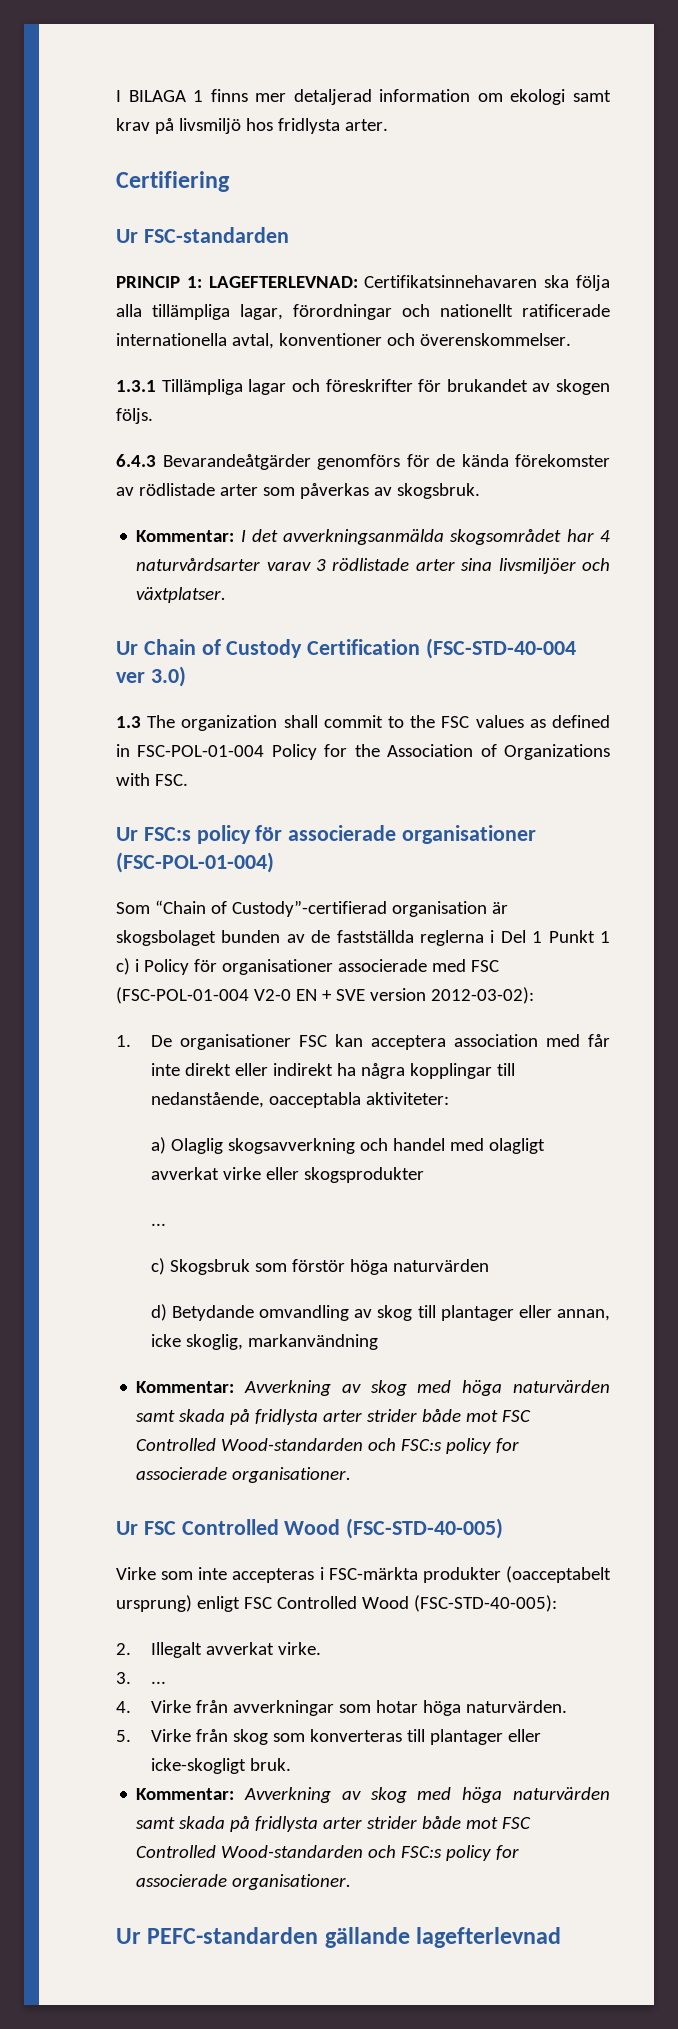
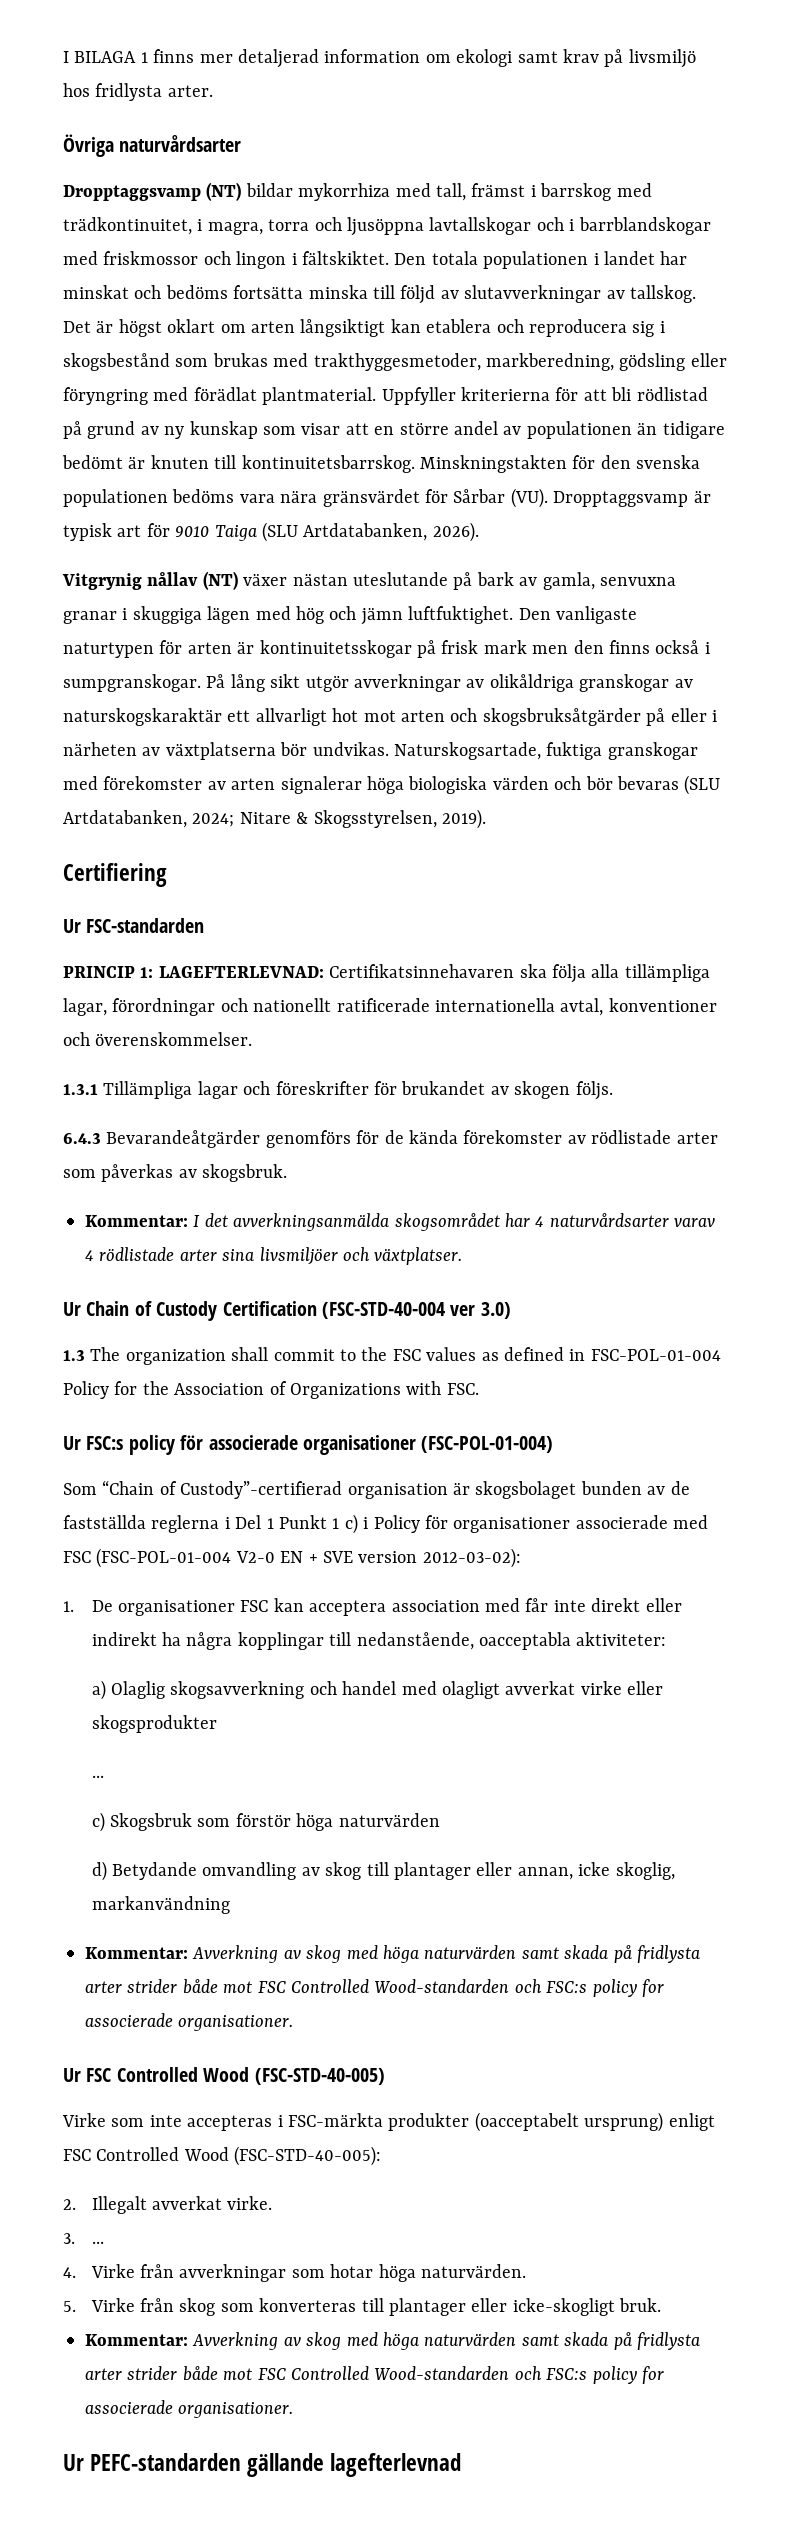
(388, 125) none -> [63,134,242,157] [63,182,652,201] [63,217,711,236] [63,251,688,269] [63,285,696,304] [63,319,665,337] [63,353,727,371] [63,387,708,405] [63,421,725,439] [62,455,701,473] [63,488,711,508] [63,522,479,542] [62,571,676,590] [63,606,637,625] [63,640,710,658] [63,674,693,692] [63,708,717,726] [63,742,698,760] [63,775,721,795] [63,809,486,829] // Övriga naturvårdsarter // Dropptaggsvamp (NT) bildar mykorrhiza med tall, främst i barrskog med trädkontinuitet, i magra, torra och ljusöppna lavtallskogar och i barrblandskogar med friskmossor och lingon i fältskiktet. Den totala populationen i landet har minskat och bedöms fortsätta minska till följd av slutavverkningar av tallskog. Det är högst oklart om arten långsiktigt kan etablera och reproducera sig i skogsbestånd som brukas med trakthyggesmetoder, markberedning, gödsling eller föryngring med förädlat plantmaterial. Uppfyller kriterierna för att bli rödlistad på grund av ny kunskap som visar att en större andel av populationen än tidigare bedömt är knuten till kontinuitetsbarrskog. Minskningstakten för den svenska populationen bedöms vara nära gränsvärdet för Sårbar (VU). Dropptaggsvamp är typisk art för 9010 Taiga (SLU Artdatabanken, 2026). // Vitgrynig nållav (NT) växer nästan uteslutande på bark av gamla, senvuxna granar i skuggiga lägen med hög och jämn luftfuktighet. Den vanligaste naturtypen för arten är kontinuitetsskogar på frisk mark men den finns också i sumpgranskogar. På lång sikt utgör avverkningar av olikåldriga granskogar av naturskogskaraktär ett allvarligt hot mot arten och skogsbruksåtgärder på eller i närheten av växtplatserna bör undvikas. Naturskogsartade, fuktiga granskogar med förekomster av arten signalerar höga biologiska värden och bör bevaras (SLU Artdatabanken, 2024; Nitare & Skogsstyrelsen, 2019).
[316,559,327,571] 3 -> [85,1250,94,1261] 4

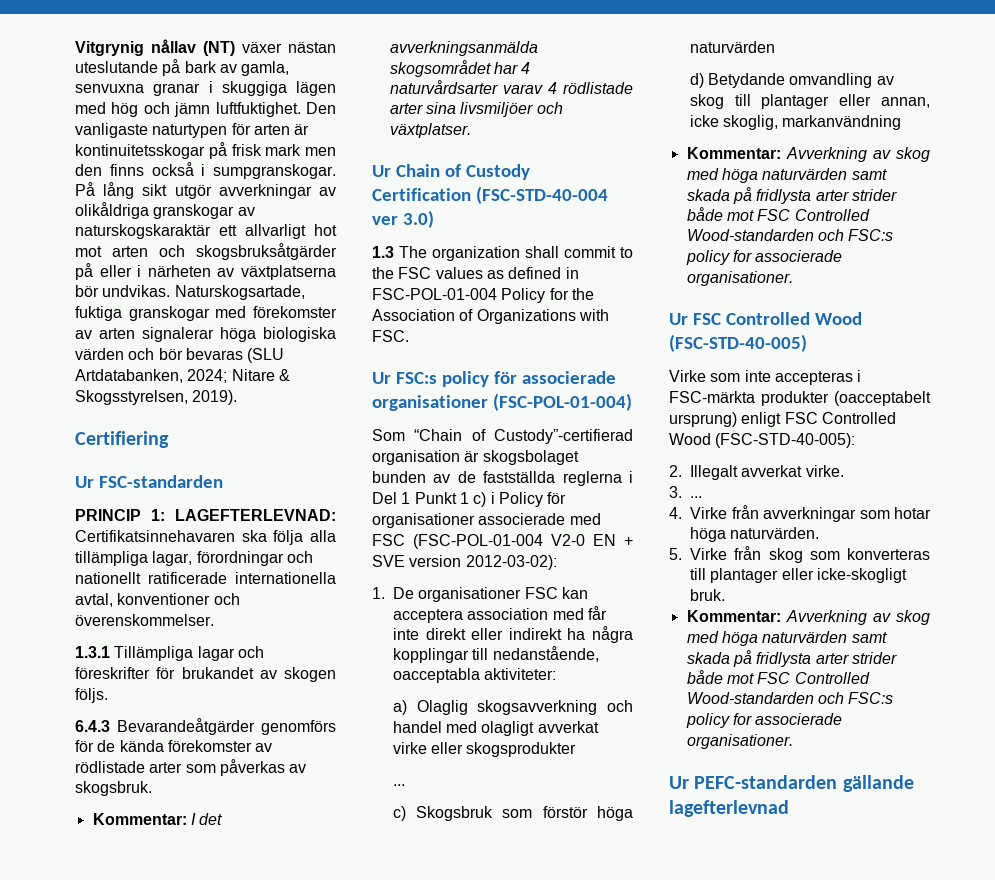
[63,49,696,68] [63,83,213,101] [63,134,242,157] [63,182,652,201] [63,217,711,236] [63,251,688,269] [63,285,696,304] [63,319,665,337] [63,353,727,371] [63,387,708,405] [63,421,725,439] [62,455,701,473] [63,488,711,508] [63,522,479,542] I BILAGA 1 finns mer detaljerad information om ekologi samt krav på livsmiljö hos fridlysta arter. // Övriga naturvårdsarter // Dropptaggsvamp (NT) bildar mykorrhiza med tall, främst i barrskog med trädkontinuitet, i magra, torra och ljusöppna lavtallskogar och i barrblandskogar med friskmossor och lingon i fältskiktet. Den totala populationen i landet har minskat och bedöms fortsätta minska till följd av slutavverkningar av tallskog. Det är högst oklart om arten långsiktigt kan etablera och reproducera sig i skogsbestånd som brukas med trakthyggesmetoder, markberedning, gödsling eller föryngring med förädlat plantmaterial. Uppfyller kriterierna för att bli rödlistad på grund av ny kunskap som visar att en större andel av populationen än tidigare bedömt är knuten till kontinuitetsbarrskog. Minskningstakten för den svenska populationen bedöms vara nära gränsvärdet för Sårbar (VU). Dropptaggsvamp är typisk art för 9010 Taiga (SLU Artdatabanken, 2026). // -> (75, 48) none

